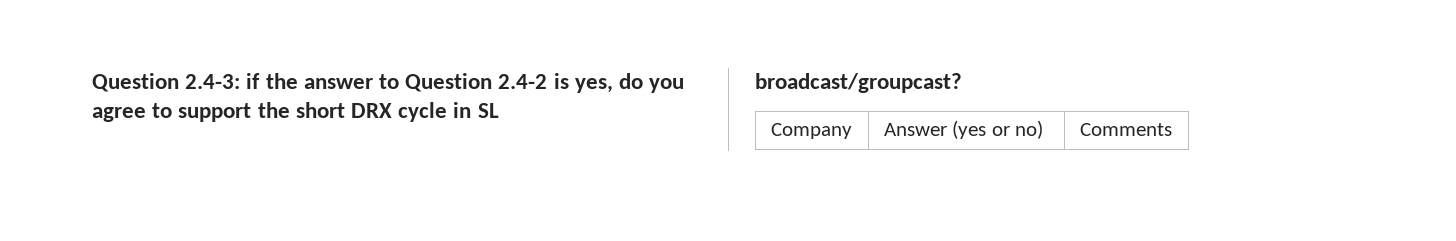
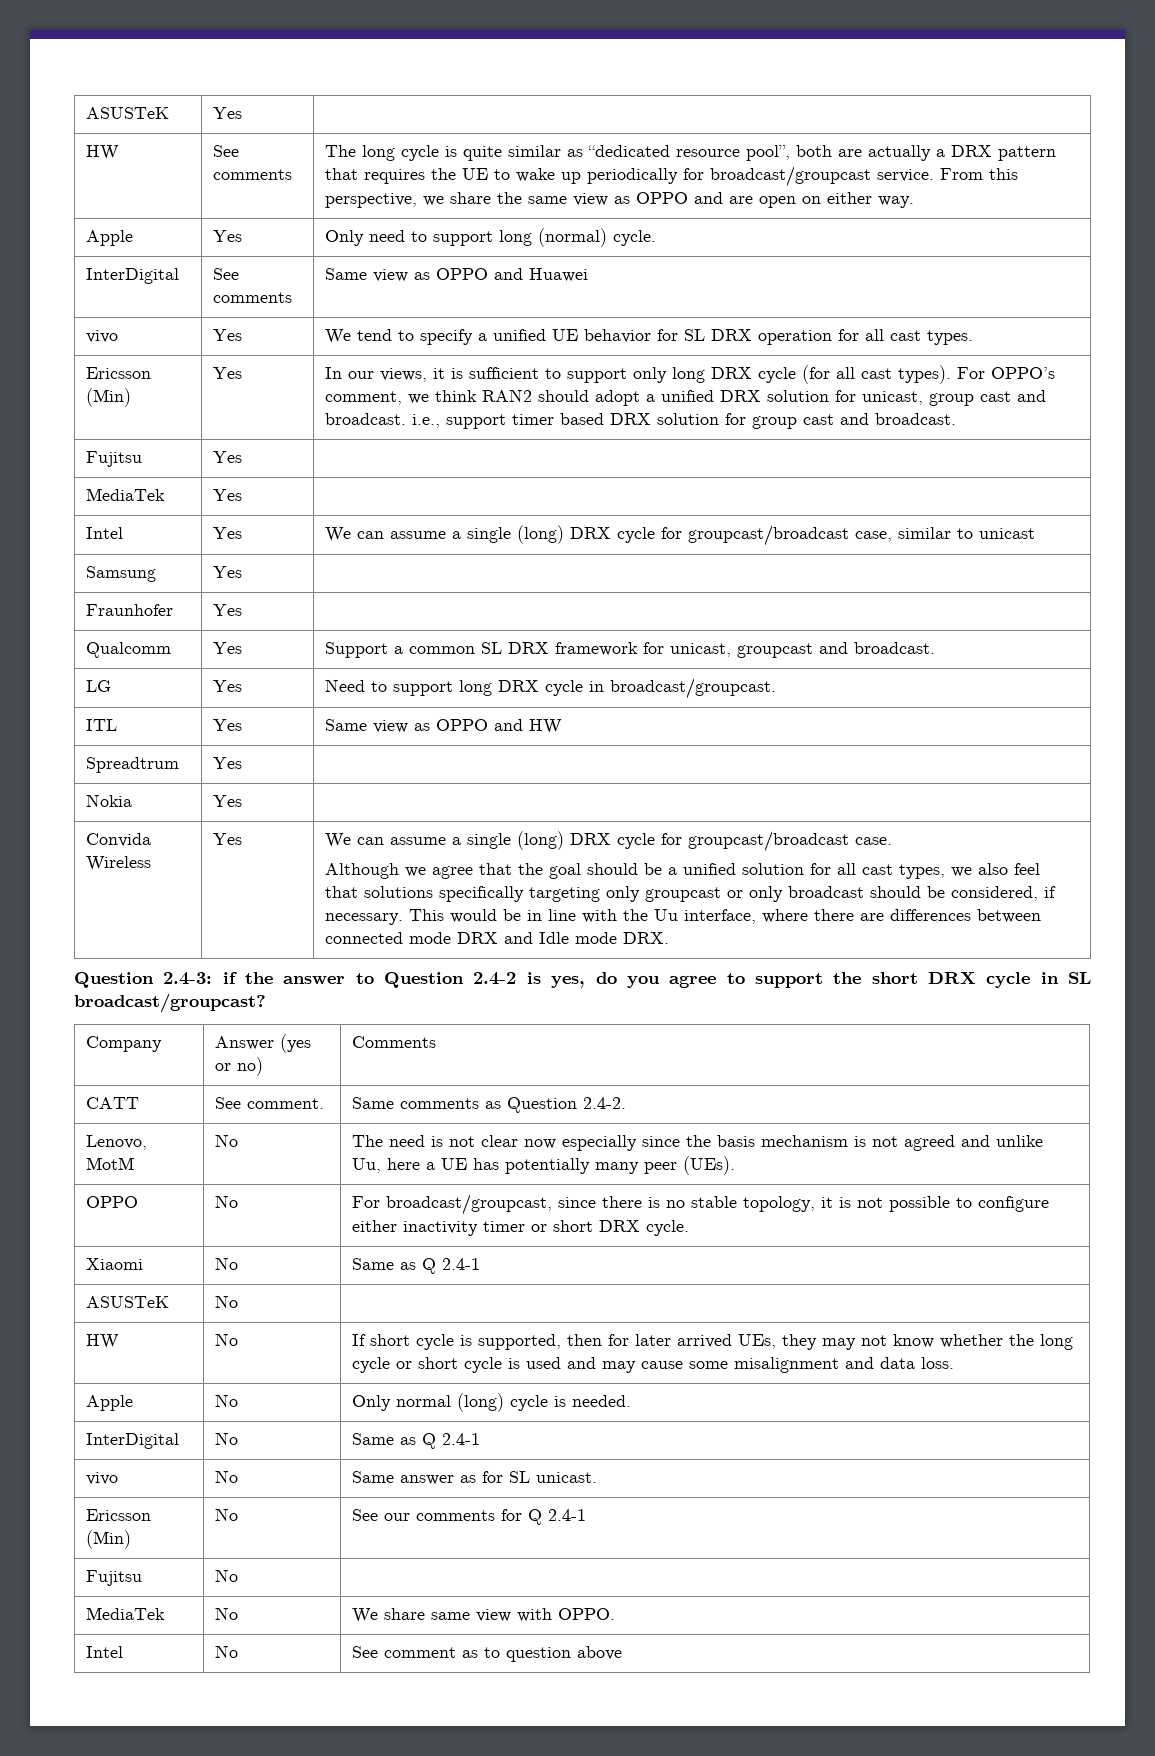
(92, 82) none -> [86,107,170,119] [213,107,243,119] [86,145,120,160] [213,145,240,157] [213,169,293,180] [325,145,1057,161] [325,166,1019,187] [325,192,915,208] [86,230,134,246] [213,230,243,242] [325,228,657,247] [86,268,180,284] [213,268,240,280] [213,292,293,303] [325,268,589,282] [86,330,119,343] [213,329,243,341] [325,329,974,345] [86,367,152,379] [86,388,132,407] [213,367,243,379] [325,365,1056,384] [325,389,1047,406] [325,413,957,429] [86,451,143,467] [213,451,243,463] [86,488,166,501] [213,489,243,501] [86,527,124,539] [213,527,243,539] [325,525,1036,546] [86,566,157,582] [213,566,243,578] [86,604,174,616] [213,604,243,616] [86,642,172,658] [213,642,243,654] [325,642,936,658] [86,680,112,692] [213,680,243,692] [325,678,777,699] [86,719,118,731] [213,719,243,731] [325,719,563,734] [86,757,180,773] [213,757,243,769] [86,794,133,807] [213,795,243,807] [86,833,152,847] [86,856,152,871] [213,833,243,845] [325,831,893,852] [325,863,1041,879] [325,886,1057,902] [325,909,1042,925] [325,932,670,944] ASUSTeK | Yes | // HW | See comments | The long cycle is quite similar as “dedicated resource pool”, both are actually a DRX pattern that requires the UE to wake up periodically for broadcast/groupcast service. From this perspective, we share the same view as OPPO and are open on either way. // Apple | Yes | Only need to support long (normal) cycle. // InterDigital | See comments | Same view as OPPO and Huawei // vivo | Yes | We tend to specify a unified UE behavior for SL DRX operation for all cast types. // Ericsson (Min) | Yes | In our views, it is sufficient to support only long DRX cycle (for all cast types). For OPPO’s comment, we think RAN2 should adopt a unified DRX solution for unicast, group cast and broadcast. i.e., support timer based DRX solution for group cast and broadcast. // Fujitsu | Yes | // MediaTek | Yes | // Intel | Yes | We can assume a single (long) DRX cycle for groupcast/broadcast case, similar to unicast // Samsung | Yes | // Fraunhofer | Yes | // Qualcomm | Yes | Support a common SL DRX framework for unicast, groupcast and broadcast. // LG | Yes | Need to support long DRX cycle in broadcast/groupcast. // ITL | Yes | Same view as OPPO and HW // Spreadtrum | Yes | // Nokia | Yes | // Convida Wireless | Yes | We can assume a single (long) DRX cycle for groupcast/broadcast case. // Although we agree that the goal should be a unified solution for all cast types, we also feel that solutions specifically targeting only groupcast or only broadcast should be considered, if necessary. This would be in line with the Uu interface, where there are differences between connected mode DRX and Idle mode DRX. //
(1172, 129) none -> [86,1097,140,1109] [215,1097,325,1109] [352,1097,627,1113] [86,1135,148,1150] [86,1157,135,1170] [215,1134,239,1147] [352,1135,1044,1151] [352,1156,736,1175] [86,1196,139,1208] [215,1195,239,1208] [352,1194,1050,1215] [352,1220,690,1236] [86,1258,144,1270] [215,1257,239,1270] [352,1258,481,1274] [86,1296,170,1308] [215,1295,239,1308] [86,1334,120,1349] [215,1333,239,1346] [352,1334,1074,1350] [352,1357,955,1373] [86,1395,134,1411] [215,1394,239,1407] [352,1393,632,1412] [86,1433,180,1449] [215,1432,239,1445] [352,1433,481,1449] [86,1472,119,1485] [215,1470,239,1483] [352,1471,598,1485] [86,1509,152,1521] [86,1530,132,1549] [215,1508,239,1521] [352,1509,587,1525] [86,1570,143,1586] [215,1569,239,1582] [86,1607,166,1620] [215,1607,239,1620] [352,1608,616,1623] [86,1646,124,1658] [215,1645,239,1658] [352,1646,623,1662] // CATT | See comment. | Same comments as Question 2.4-2. // Lenovo, MotM | No | The need is not clear now especially since the basis mechanism is not agreed and unlike Uu, here a UE has potentially many peer (UEs). // OPPO | No | For broadcast/groupcast, since there is no stable topology, it is not possible to configure either inactivity timer or short DRX cycle. // Xiaomi | No | Same as Q 2.4-1 // ASUSTeK | No | // HW | No | If short cycle is supported, then for later arrived UEs, they may not know whether the long cycle or short cycle is used and may cause some misalignment and data loss. // Apple | No | Only normal (long) cycle is needed. // InterDigital | No | Same as Q 2.4-1 // vivo | No | Same answer as for SL unicast. // Ericsson (Min) | No | See our comments for Q 2.4-1 // Fujitsu | No | // MediaTek | No | We share same view with OPPO. // Intel | No | See comment as to question above

